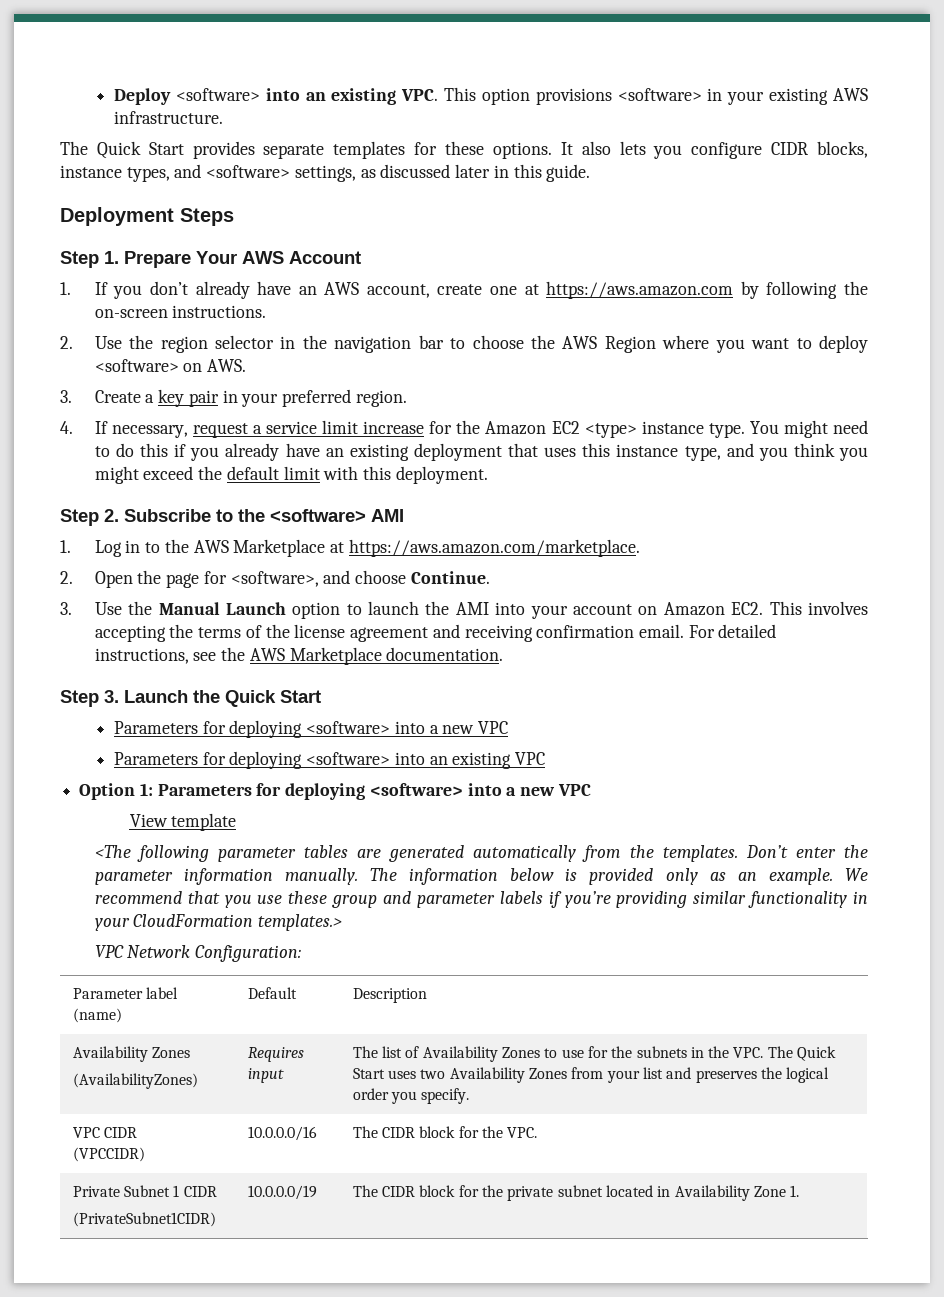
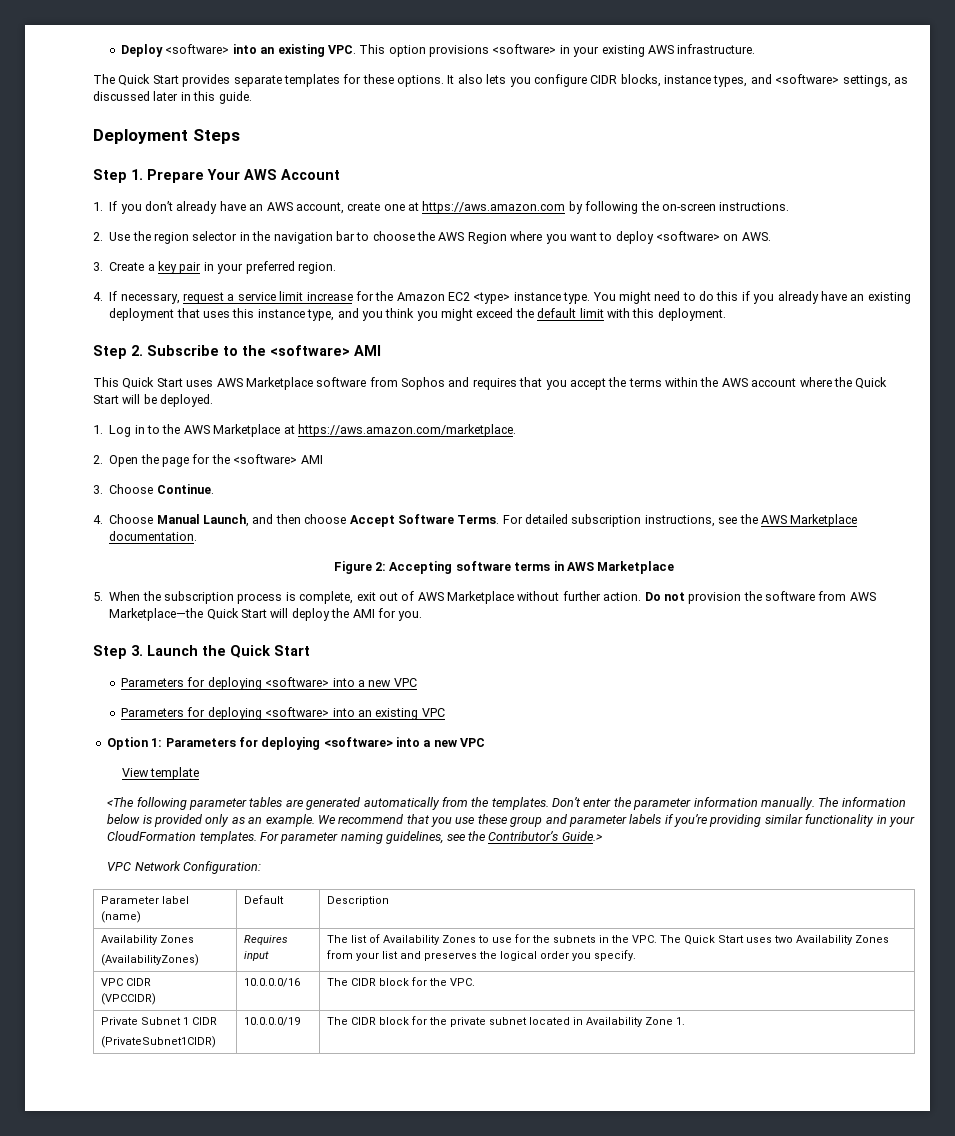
(404, 515) none -> [93,377,888,390] [93,394,214,407] // This Quick Start uses AWS Marketplace software from Sophos and requires that you accept the terms within the AWS account where the Quick Start will be deployed.
[230,570,490,587] [60,601,868,619] [94,624,684,642] <software>, and choose Continue. // 3. Use the Manual Launch option to launch the AMI into your account on Amazon EC2. This involves accepting the terms of the license agreement and receiving confirmation email. -> [211,454,323,464] [93,484,214,494] [93,514,500,527] the <software> AMI // 3. Choose Continue. // 4. Choose Manual Launch, and then choose Accept Software Terms.
(777, 631) none -> [571,514,642,527] subscription
(504, 654) none -> [333,561,675,574] [93,591,876,604] [109,608,423,621] // Figure 2: Accepting software terms in AWS Marketplace // 5. When the subscription process is complete, exit out of AWS Marketplace without further action. Do not provision the software from AWS Marketplace—the Quick Start will deploy the AMI for you.
[258,914,343,931] templates.> -> [199,831,602,844] templates. For parameter naming guidelines, see the Contributor’s Guide.>

